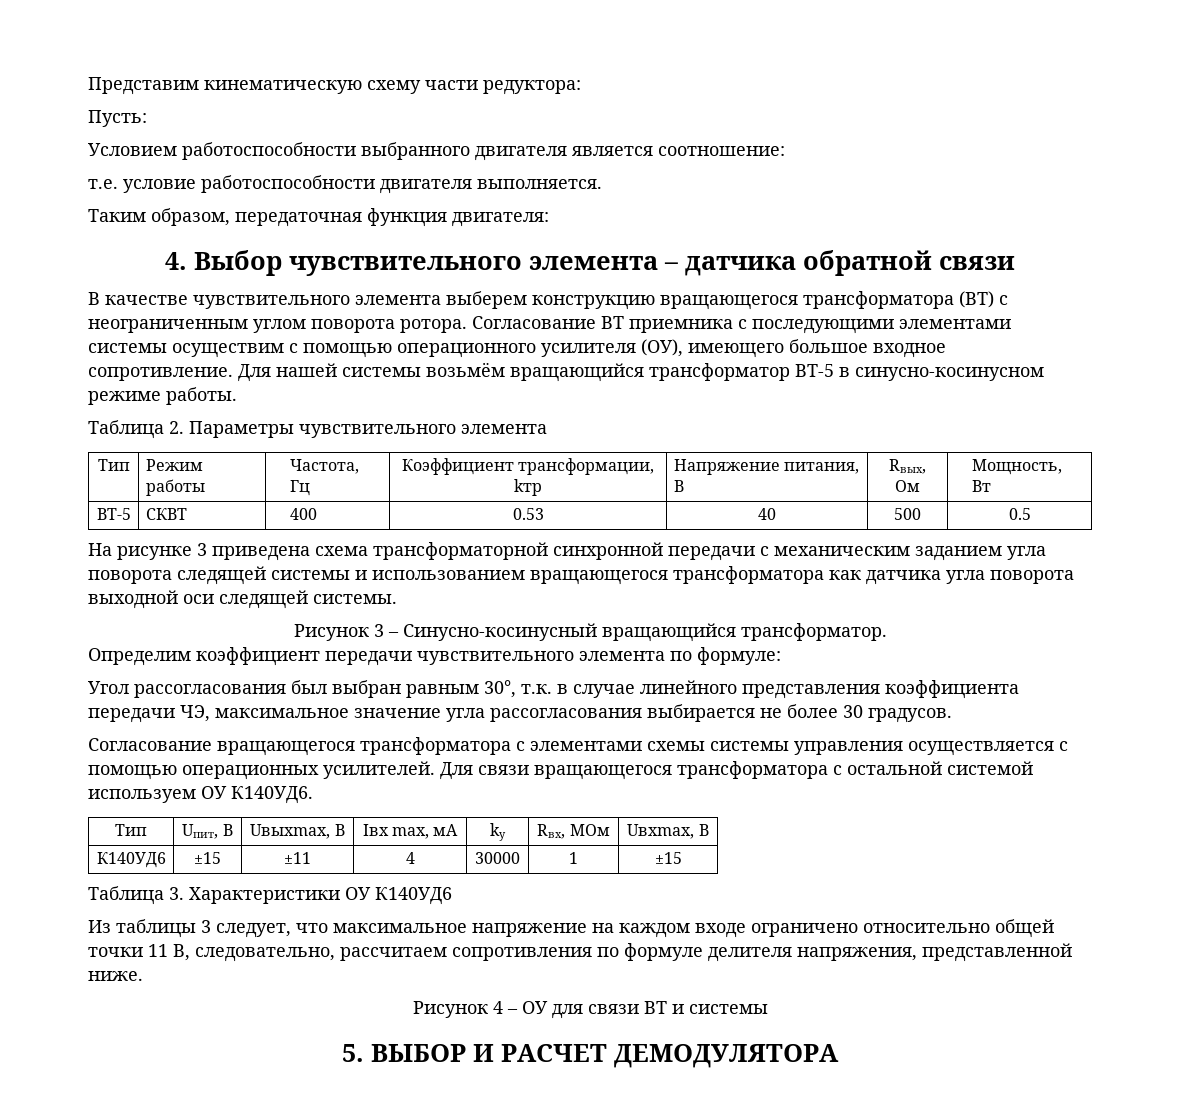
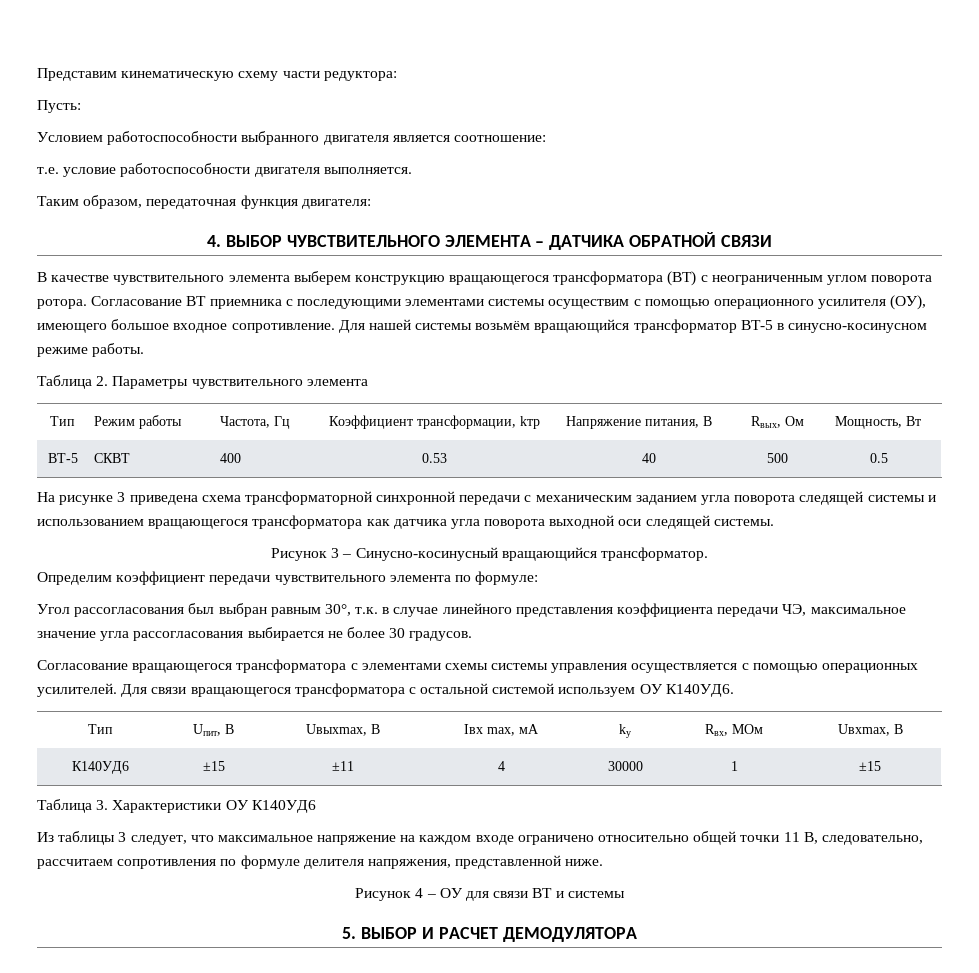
[194,250,1015,276] Выбор чувствительного элемента – датчика обратной связи -> [225,232,773,250] ВЫБОР ЧУВСТВИТЕЛЬНОГО ЭЛЕМЕНТА – ДАТЧИКА ОБРАТНОЙ СВЯЗИ

